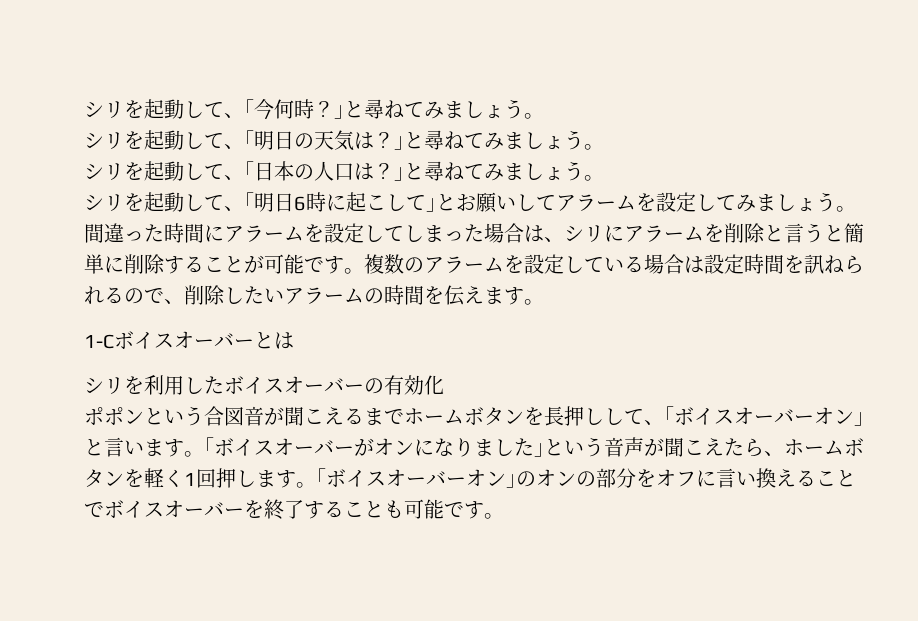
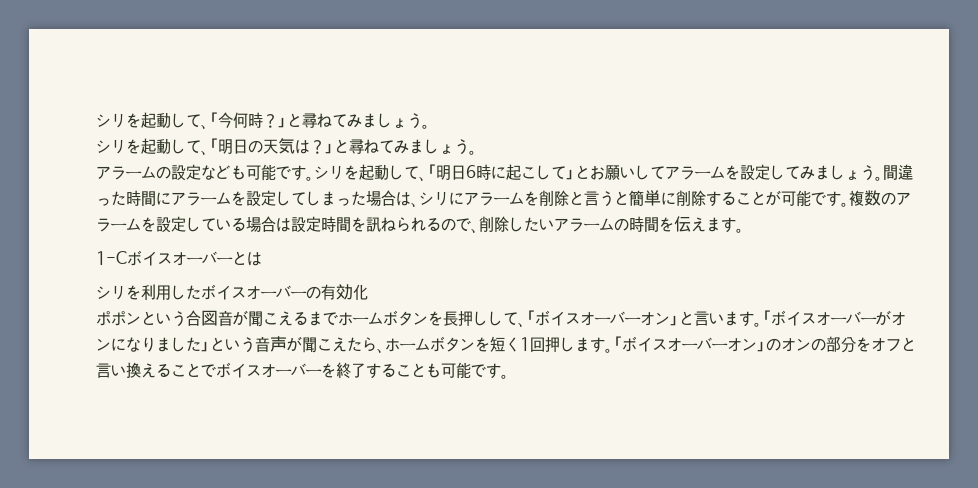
[84,161,604,181] シリを起動して、｢日本の人口は？｣と尋ねてみましょう。 // -> [96,164,314,181] アラームの設定なども可能です。
[144,468,164,488] 軽 -> [490,336,505,352] 短
[696,470,716,487] に -> [901,337,916,351] と

